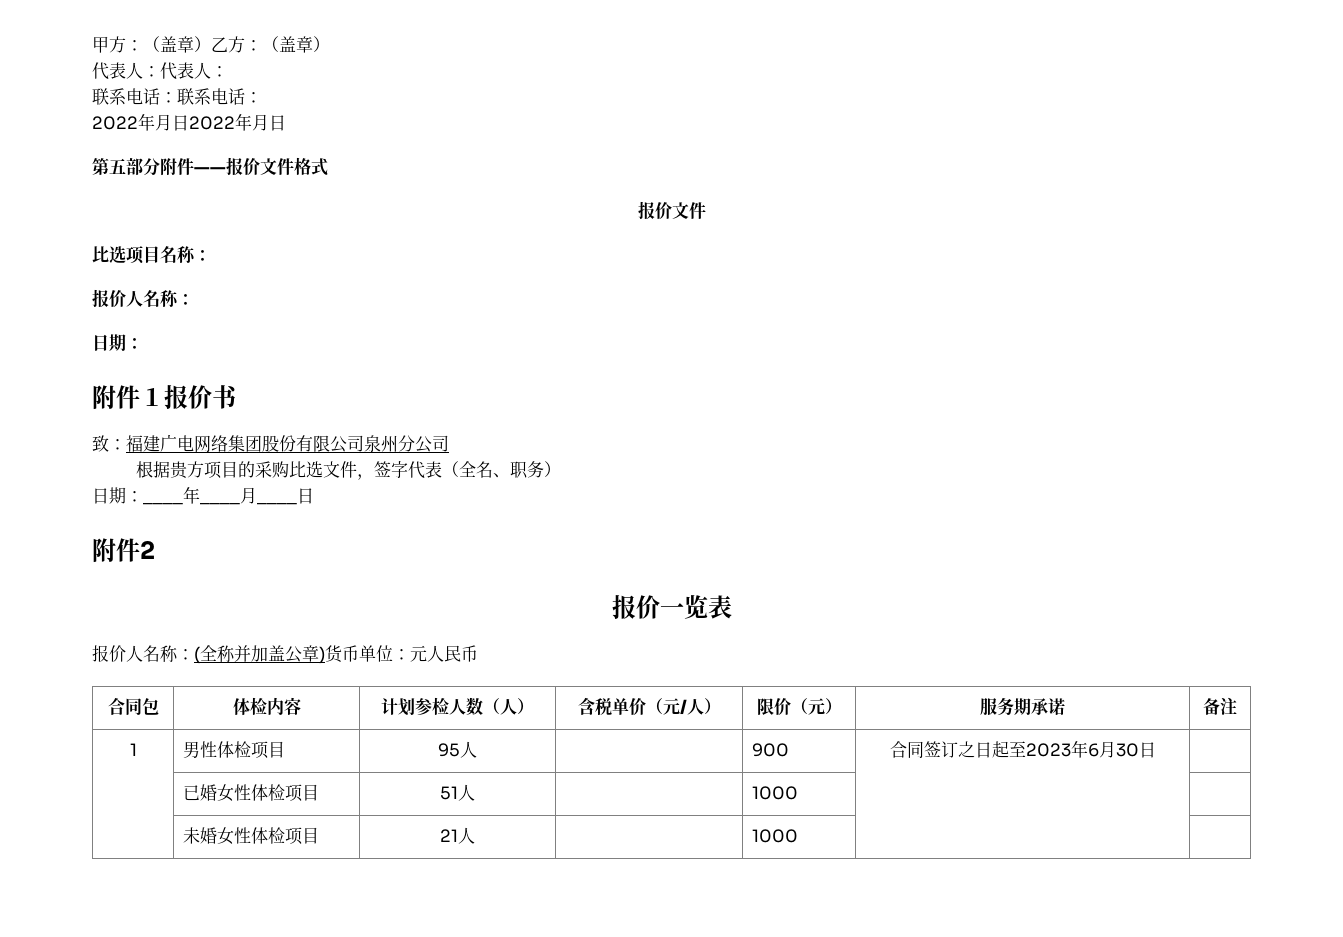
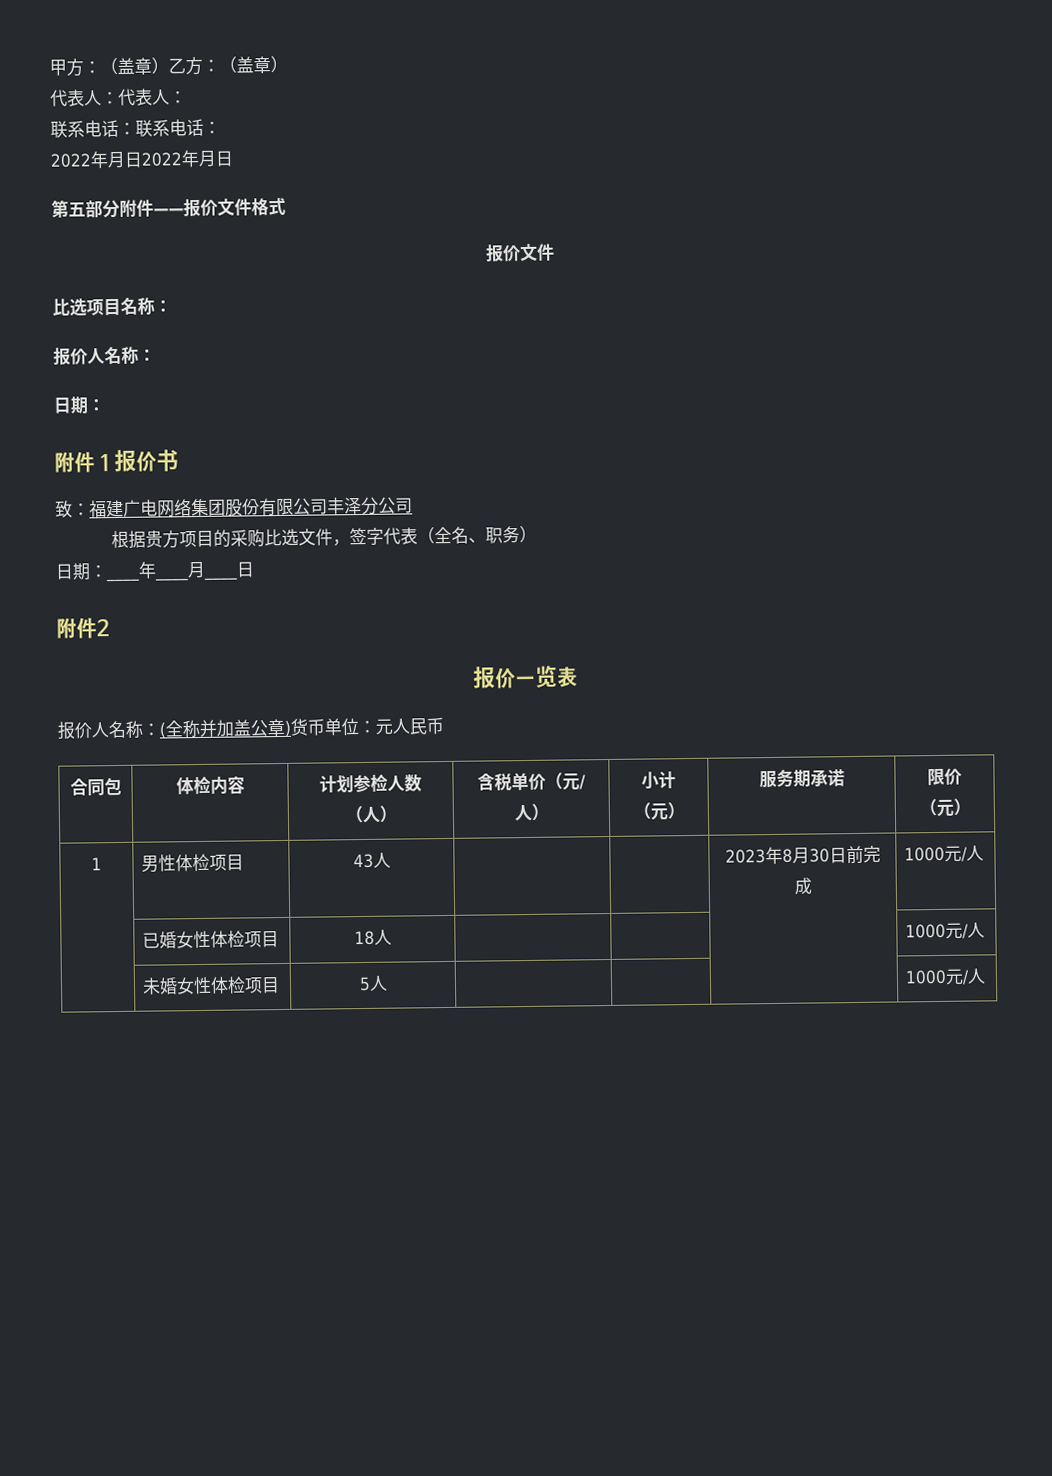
[364,435,398,452] 泉州 -> [327,496,362,515] 丰泽
[756,698,791,715] 限价 -> [641,771,676,790] 小计
[1203,697,1237,715] 备注 -> [927,767,962,786] [918,798,971,817] 限价（元）
[438,741,477,758] [752,743,790,757] [889,740,1156,758] 95人 | | 900 | 合同签订之日起至2023年6月30日 | -> [352,852,391,869] [724,845,881,865] [793,877,812,895] [903,845,984,862] 43人 | | | 2023年8月30日前完成 | 1000元/人
[440,784,475,801] [752,786,799,800] 51人 | | 1000 | | -> [353,929,392,946] [904,922,985,939] 18人 | | | | 1000元/人
[440,827,475,844] [752,829,799,843] 21人 | | 1000 | | -> [358,975,388,992] [904,968,986,985] 5人 | | | | 1000元/人

